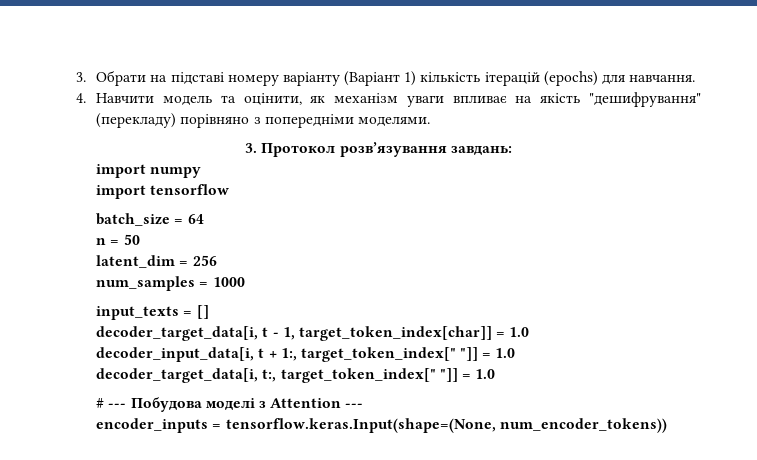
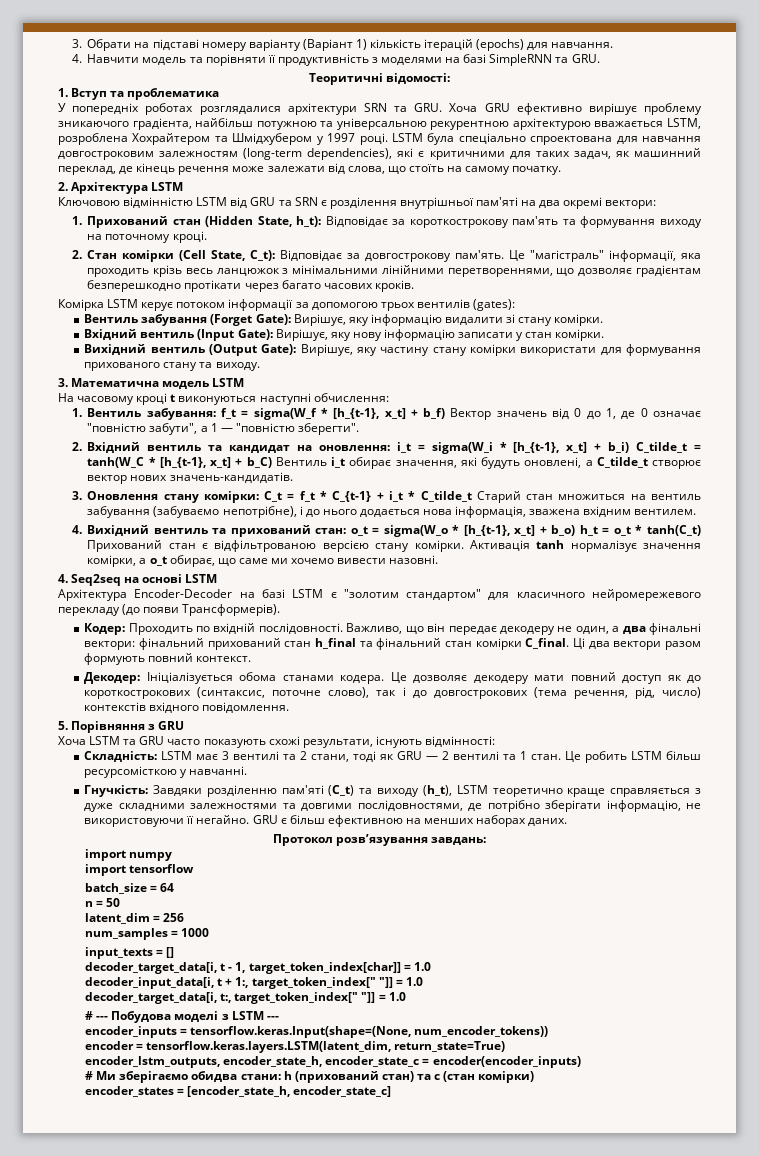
[243,92,701,107] [96,113,430,128] [245,143,258,153] оцінити, як механізм уваги впливає на якість "дешифрування" (перекладу) порівняно з попередніми моделями. // 3. -> [205,54,600,66] [308,73,451,85] [58,88,220,100] [58,103,702,115] [58,118,701,130] [58,133,701,145] [58,148,702,160] [58,163,562,175] [58,182,184,194] [58,197,657,209] [71,216,702,228] [87,231,207,243] [71,250,701,262] [87,265,701,277] [87,280,414,292] [58,299,515,311] [84,314,604,326] [84,329,605,341] [84,344,701,356] [84,362,260,371] [58,378,245,389] [58,393,389,405] [71,408,702,420] [87,423,359,435] [71,442,701,454] [87,457,701,469] [87,472,293,484] [71,491,701,503] [87,506,697,518] [71,525,701,537] [87,540,701,552] [87,555,439,567] [58,574,218,586] [58,589,701,601] [58,604,281,616] [84,623,702,635] [84,638,701,650] [84,653,252,665] [84,672,701,684] [84,687,701,699] [84,702,290,713] [58,721,185,733] [58,736,495,748] [84,751,701,763] [84,766,248,778] [84,785,702,797] [84,800,701,812] [84,815,568,827] порівняти її продуктивність з моделями на базі SimpleRNN та GRU. // Теоритичні відомості: // 1. Вступ та проблематика // У попередніх роботах розглядалися архітектури SRN та GRU. Хоча GRU ефективно вирішує проблему зникаючого градієнта, найбільш потужною та універсальною рекурентною архітектурою вважається LSTM, розроблена Хохрайтером та Шмідхубером у 1997 році. LSTM була спеціально спроектована для навчання довгостроковим залежностям (long-term dependencies), які є критичними для таких задач, як машинний переклад, де кінець речення може залежати від слова, що стоїть на самому початку. // 2. Архітектура LSTM // Ключовою відмінністю LSTM від GRU та SRN є розділення внутрішньої пам'яті на два окремі вектори: // 1. Прихований стан (Hidden State, h_t): Відповідає за короткострокову пам'ять та формування виходу на поточному кроці. // 2. Стан комірки (Cell State, C_t): Відповідає за довгострокову пам'ять. Це "магістраль" інформації, яка проходить крізь весь ланцюжок з мінімальними лінійними перетвореннями, що дозволяє градієнтам безперешкодно протікати через багато часових кроків. // Комірка LSTM керує потоком інформації за допомогою трьох вентилів (gates): // Вентиль забування (Forget Gate): Вирішує, яку інформацію видалити зі стану комірки. // Вхідний вентиль (Input Gate): Вирішує, яку нову інформацію записати у стан комірки. // Вихідний вентиль (Output Gate): Вирішує, яку частину стану комірки використати для формування прихованого стану та виходу. // 3. Математична модель LSTM // На часовому кроці t виконуються наступні обчислення: // 1. Вентиль забування: f_t = sigma(W_f * [h_{t-1}, x_t] + b_f) Вектор значень від 0 до 1, де 0 означає "повністю забути", а 1 — "повністю зберегти". // 2. Вхідний вентиль та кандидат на оновлення: i_t = sigma(W_i * [h_{t-1}, x_t] + b_i) C_tilde_t = tanh(W_C * [h_{t-1}, x_t] + b_C) Вентиль i_t обирає значення, які будуть оновлені, а C_tilde_t створює вектор нових значень-кандидатів. // 3. Оновлення стану комірки: C_t = f_t * C_{t-1} + i_t * C_tilde_t Старий стан множиться на вентиль забування (забуваємо непотрібне), і до нього додається нова інформація, зважена вхідним вентилем. // 4. Вихідний вентиль та прихований стан: o_t = sigma(W_o * [h_{t-1}, x_t] + b_o) h_t = o_t * tanh(C_t) Прихований стан є відфільтрованою версією стану комірки. Активація tanh нормалізує значення комірки, а o_t обирає, що саме ми хочемо вивести назовні. // 4. Seq2seq на основі LSTM // Архітектура Encoder-Decoder на базі LSTM є "золотим стандартом" для класичного нейромережевого перекладу (до появи Трансформерів). // Кодер: Проходить по вхідній послідовності. Важливо, що він передає декодеру не один, а два фінальні вектори: фінальний прихований стан h_final та фінальний стан комірки C_final. Ці два вектори разом формують повний контекст. // Декодер: Ініціалізується обома станами кодера. Це дозволяє декодеру мати повний доступ як до короткострокових (синтаксис, поточне слово), так і до довгострокових (тема речення, рід, число) контекстів вхідного повідомлення. // 5. Порівняння з GRU // Хоча LSTM та GRU часто показують схожі результати, існують відмінності: // Складність: LSTM має 3 вентилі та 2 стани, тоді як GRU — 2 вентилі та 1 стан. Це робить LSTM більш ресурсомісткою у навчанні. // Гнучкість: Завдяки розділенню пам'яті (C_t) та виходу (h_t), LSTM теоретично краще справляється з дуже складними залежностями та довгими послідовностями, де потрібно зберігати інформацію, не використовуючи її негайно. GRU є більш ефективною на менших наборах даних. //
[270,398,342,408] Attention -> [231,1011,264,1020] LSTM
(667, 425) none -> [85,1041,506,1053] [85,1056,581,1068] [85,1071,535,1083] [85,1086,392,1097] // encoder = tensorflow.keras.layers.LSTM(latent_dim, return_state=True) // encoder_lstm_outputs, encoder_state_h, encoder_state_c = encoder(encoder_inputs) // # Ми зберігаємо обидва стани: h (прихований стан) та c (стан комірки) // encoder_states = [encoder_state_h, encoder_state_c]

